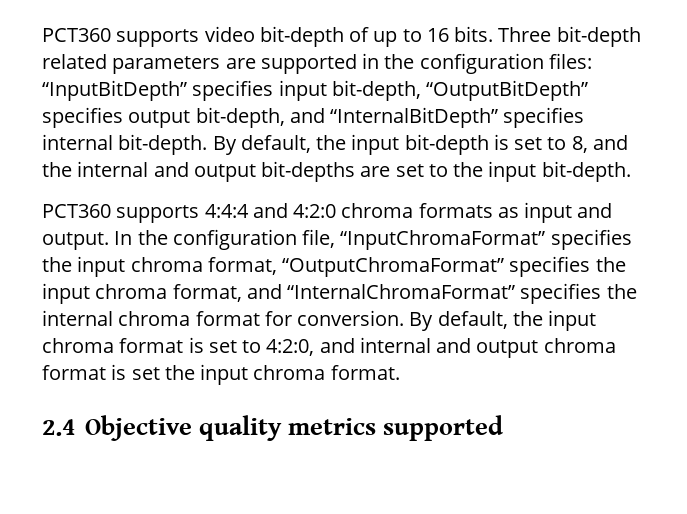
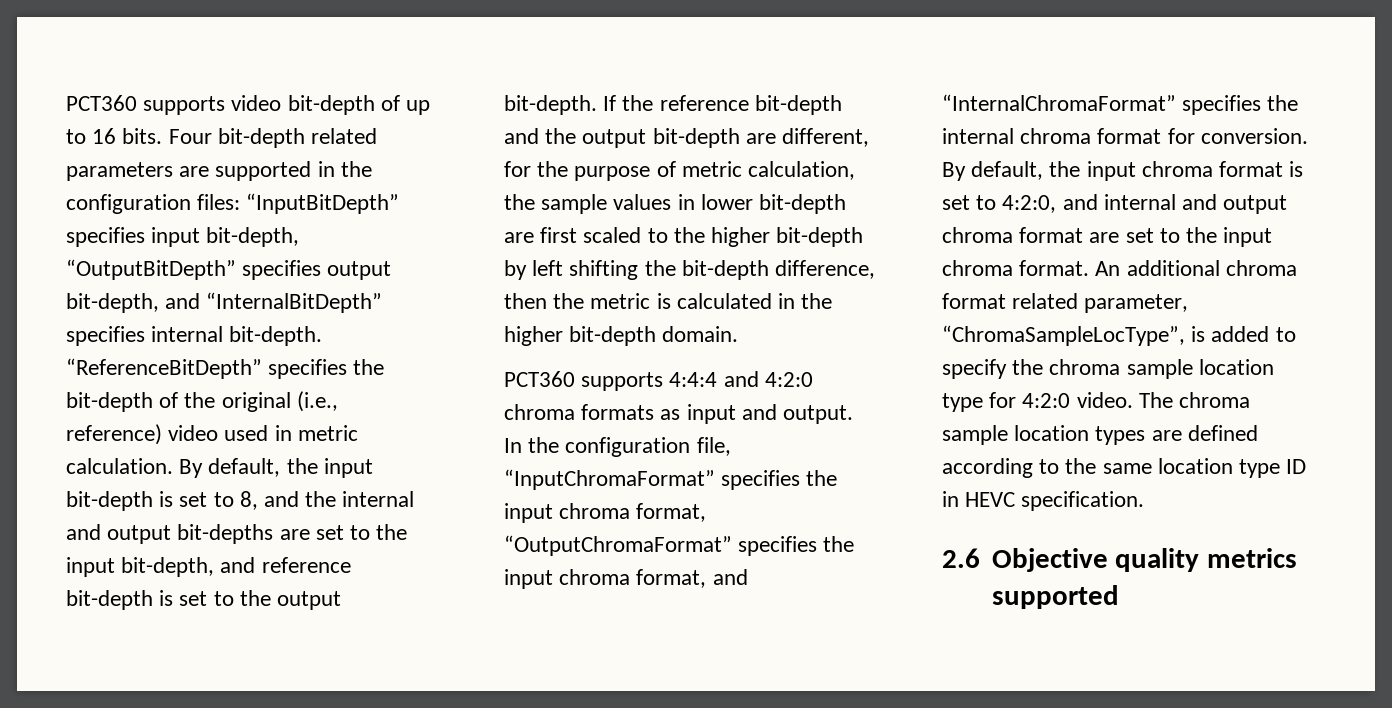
[498,27,552,42] Three -> [168,129,212,144] Four
(208, 144) none -> [66,358,385,379] [66,391,338,412] [66,424,358,445] [66,458,173,474] “ReferenceBitDepth” specifies the bit-depth of the original (i.e., reference) video used in metric calculation.
[541,161,631,182] bit-depth. -> [121,557,351,577] [66,590,342,610] [504,95,842,115] [504,128,870,148] [504,161,856,181] [504,194,847,214] [504,227,864,247] [504,260,876,280] [504,293,833,309] [504,326,739,346] bit-depth, and reference bit-depth is set to the output bit-depth. If the reference bit-depth and the output bit-depth are different, for the purpose of metric calculation, the sample values in lower bit-depth are first scaled to the higher bit-depth by left shifting the bit-depth difference, then the metric is calculated in the higher bit-depth domain.
[111,364,160,380] is set -> [1089,228,1180,243] are set to
[42,419,75,436] // 2.4 -> [1095,260,1297,276] [942,293,1189,313] [942,325,1296,346] [942,359,1274,379] [942,392,1251,412] [942,425,1258,445] [942,458,1307,478] [942,491,1145,511] [942,548,980,568] An additional chroma format related parameter, “ChromaSampleLocType”, is added to specify the chroma sample location type for 4:2:0 video. The chroma sample location types are defined according to the same location type ID in HEVC specification. // 2.6

